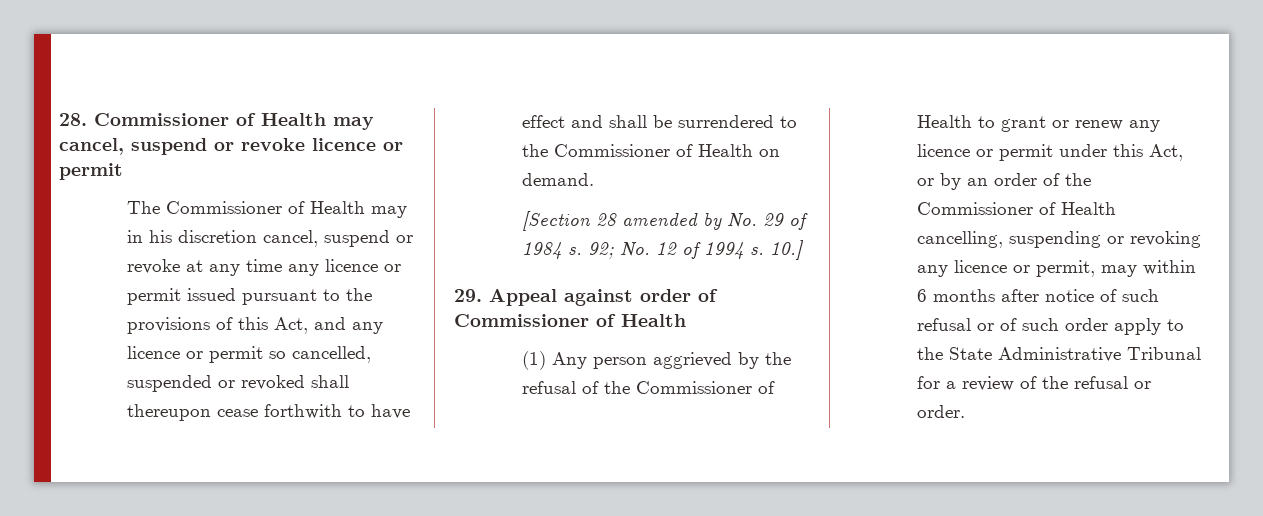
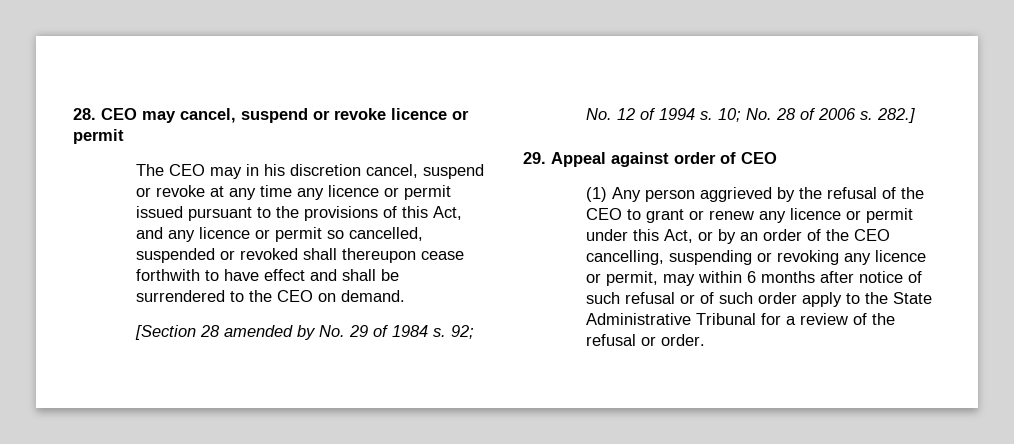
[94,113,326,126] Commissioner of Health -> [101,108,137,120] CEO
[166,201,366,214] Commissioner of Health -> [168,164,205,176] CEO
[554,144,754,157] Commissioner of Health -> [276,290,313,302] CEO
[770,240,805,260] 10.] -> [717,108,915,123] 10; No. 28 of 2006 s. 282.]
[454,314,686,327] Commissioner of Health -> [741,152,777,164] CEO
[636,381,776,394] [917,115,973,128] Commissioner of Health -> [585,208,622,220] CEO
[917,202,1117,215] Commissioner of Health -> [853,229,890,241] CEO

